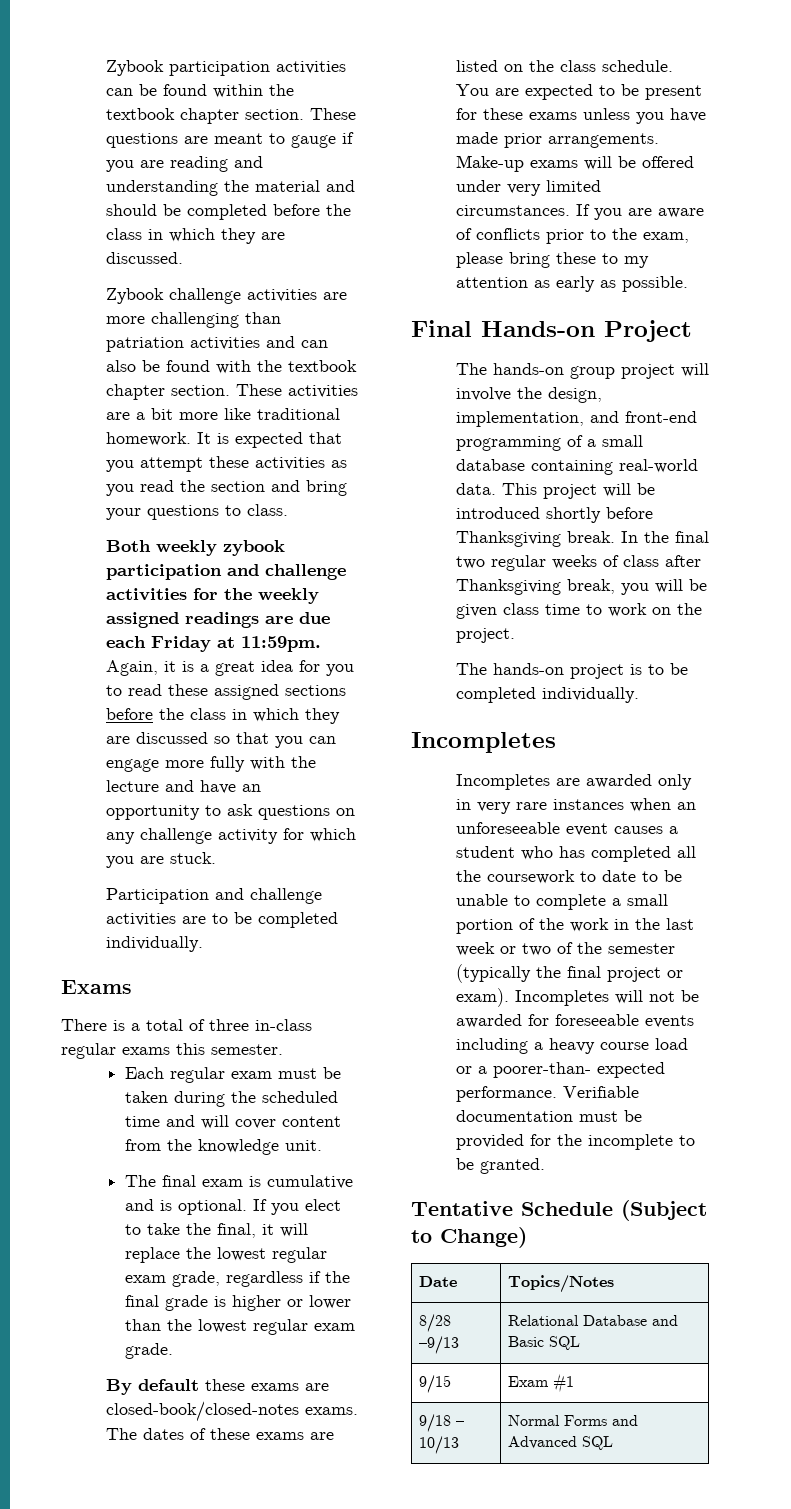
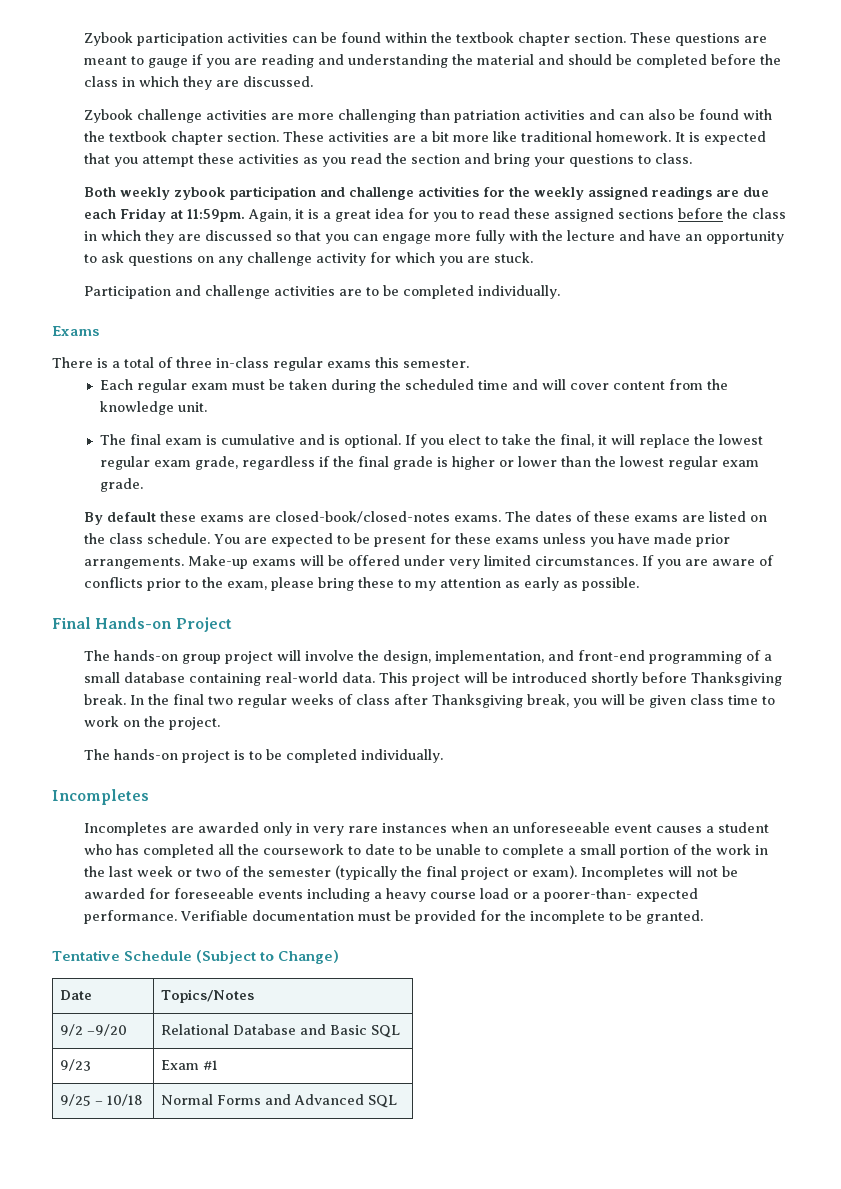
[418,1314,451,1332] [418,1336,459,1354] 8/28 –9/13 -> [59,1024,127,1036] 9/2 –9/20
[418,1375,451,1393] 9/15 -> [59,1059,91,1071] 9/23
[418,1414,464,1432] [418,1436,459,1454] 9/18 – 10/13 -> [59,1094,143,1106] 9/25 – 10/18

